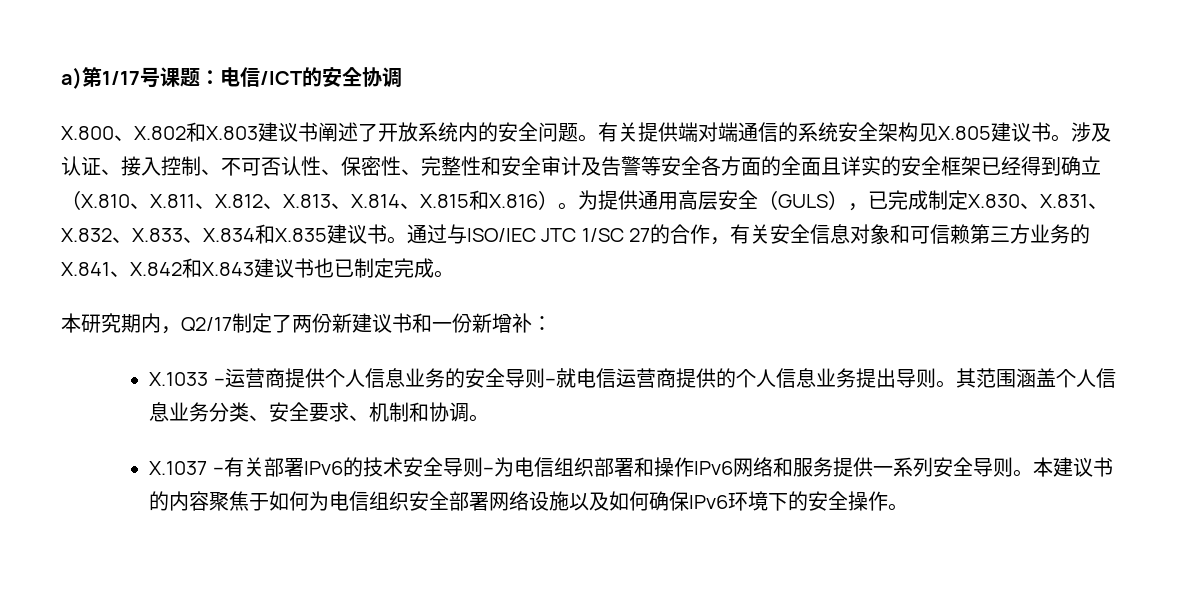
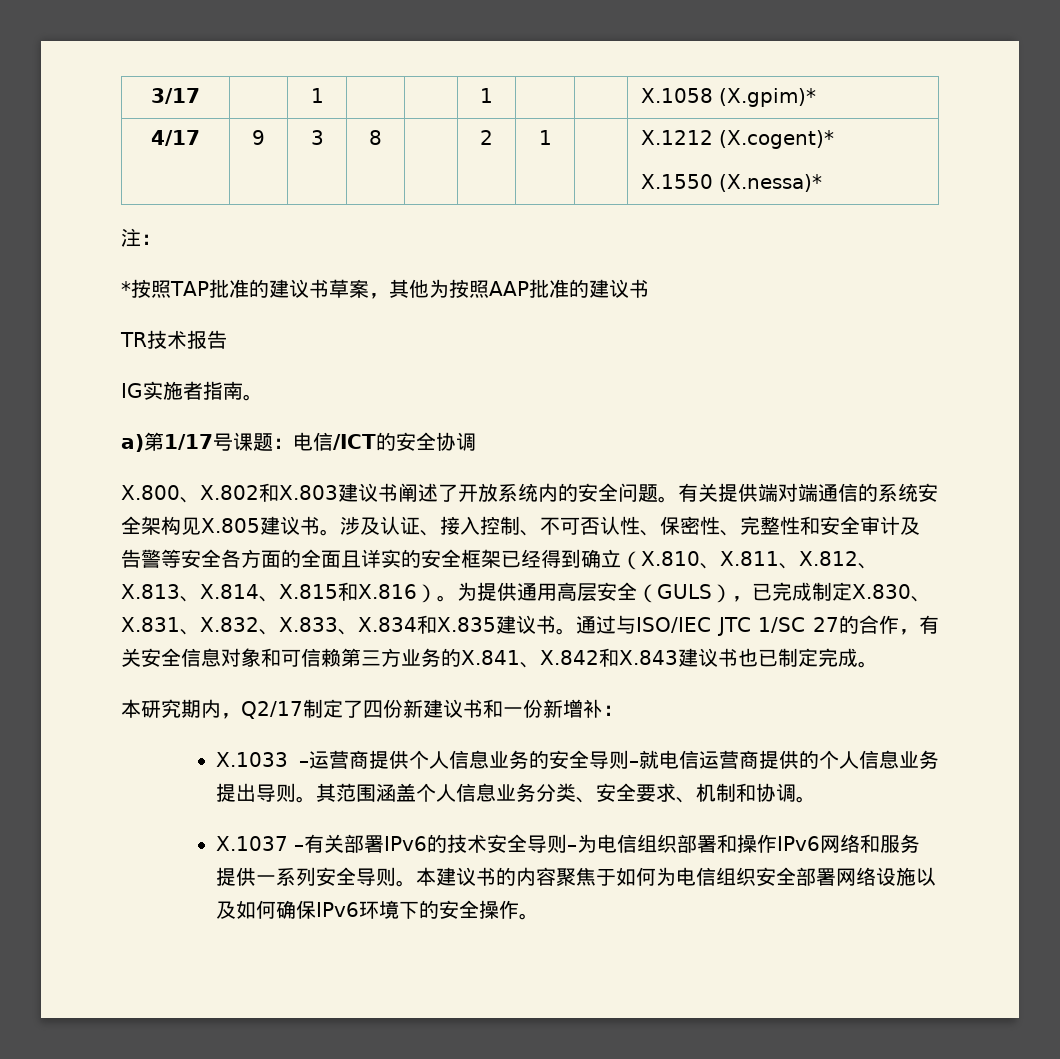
(61, 78) none -> [151,88,200,104] [310,88,324,103] [480,88,493,103] [640,88,816,107] [151,130,200,146] [252,130,265,145] [310,130,324,145] [369,130,382,145] [480,130,493,145] [538,130,552,145] [640,130,834,149] [640,174,822,192] [121,228,161,247] [121,279,649,299] [120,330,227,349] [121,381,263,401] 3/17 | | 1 | | | 1 | | | X.1058 (X.gpim)* // 4/17 | 9 | 3 | 8 | | 2 | 1 | | X.1212 (X.cogent)* // X.1550 (X.nessa)* // 注： // *按照TAP批准的建议书草案，其他为按照AAP批准的建议书 // TR技术报告 // IG实施者指南。 //
[292,315,312,333] 两 -> [363,700,383,718] 四

